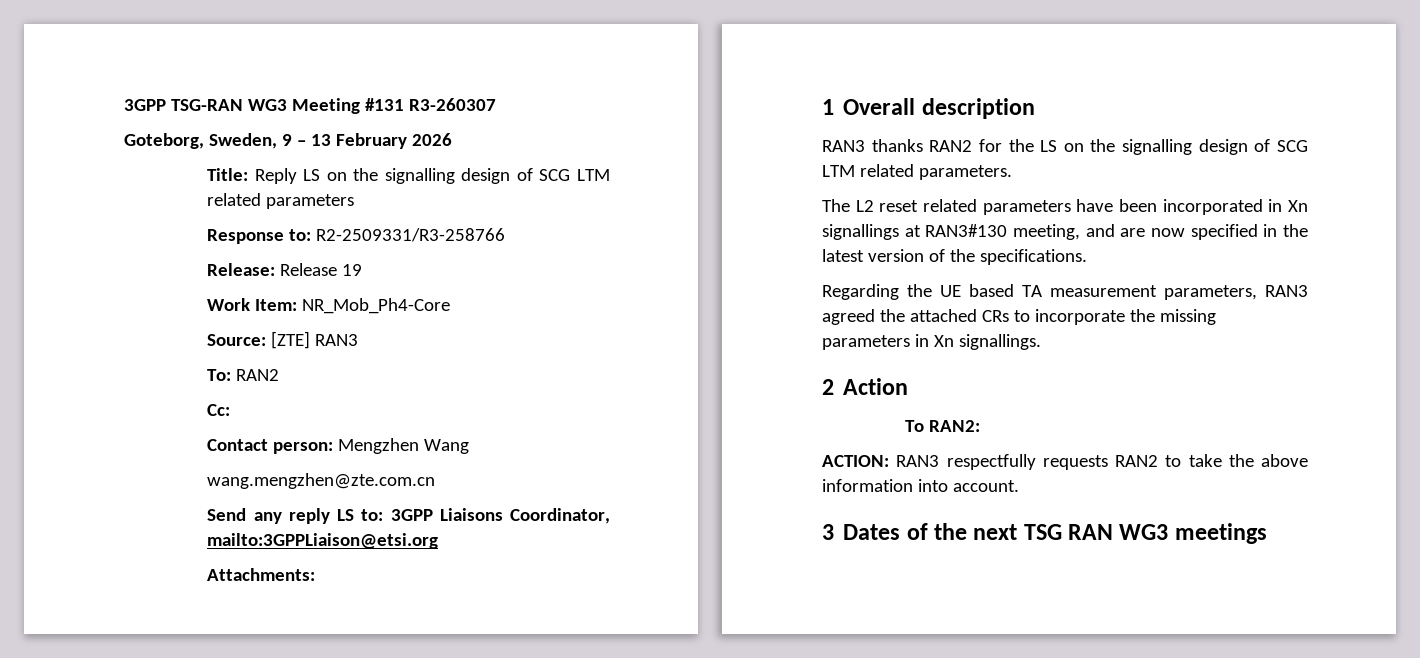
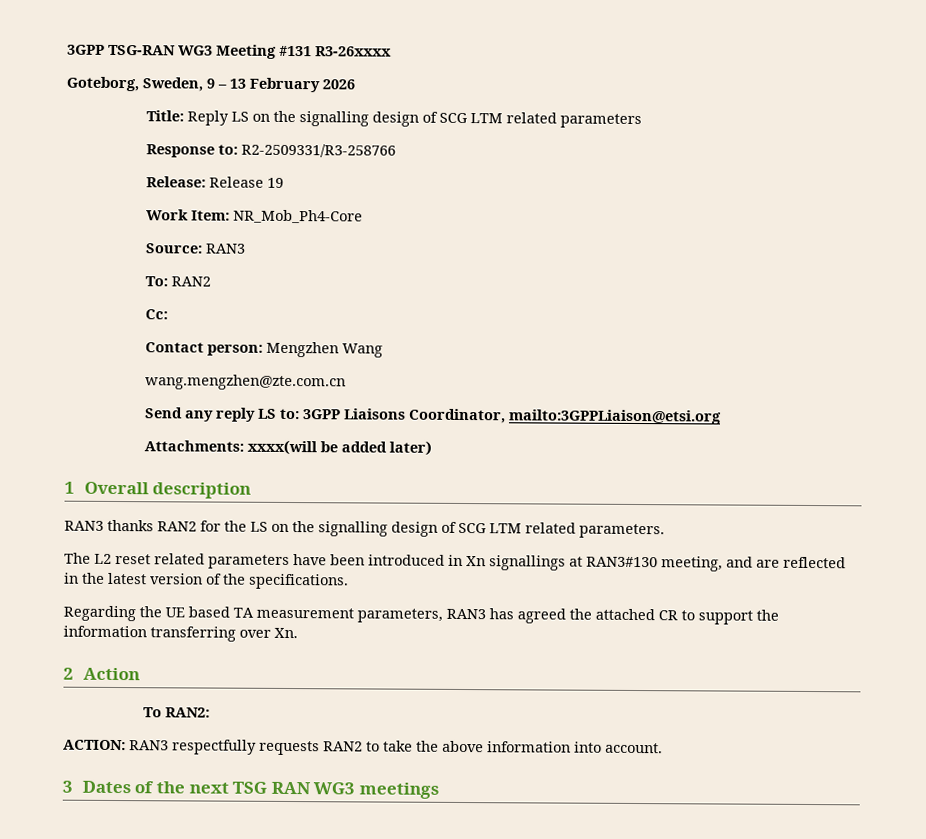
[408,98,496,111] R3-260307 -> [315,46,392,57] R3-26xxxx
[271,331,311,349] [ZTE] -> (203, 248) none
(316, 574) none -> [246,439,432,456] xxxx(will be added later)
[1162,199,1263,215] incorporated -> [368,554,445,566] introduced
[1151,224,1258,240] now specified -> [783,556,846,569] reflected
(1308, 291) none -> [489,608,514,620] has
[981,309,1216,325] [822,334,1041,350] CRs to incorporate the missing parameters in Xn signallings. -> [658,609,779,625] [63,625,298,642] CR to support the information transferring over Xn.

